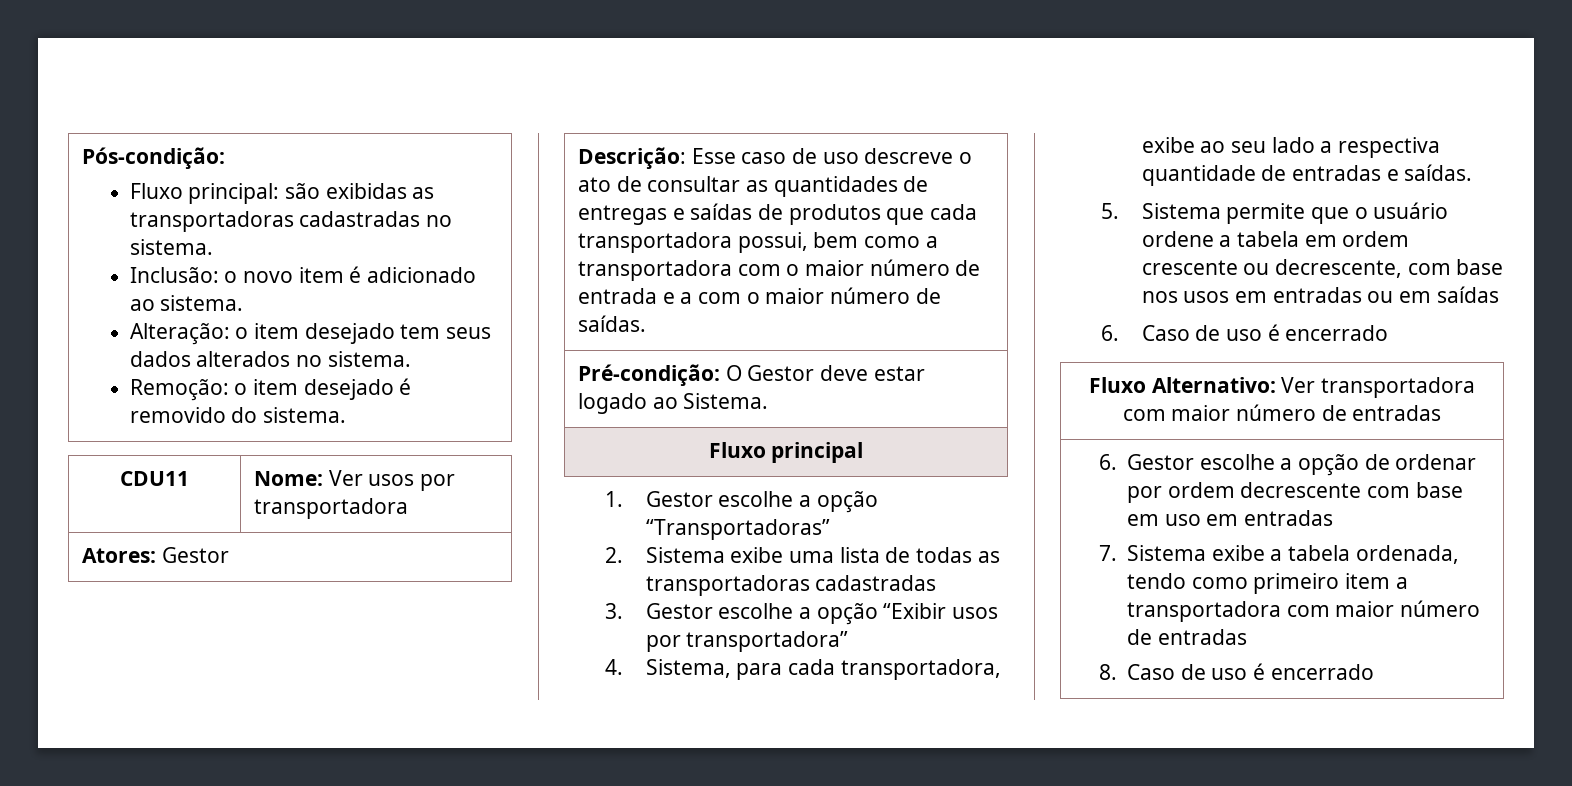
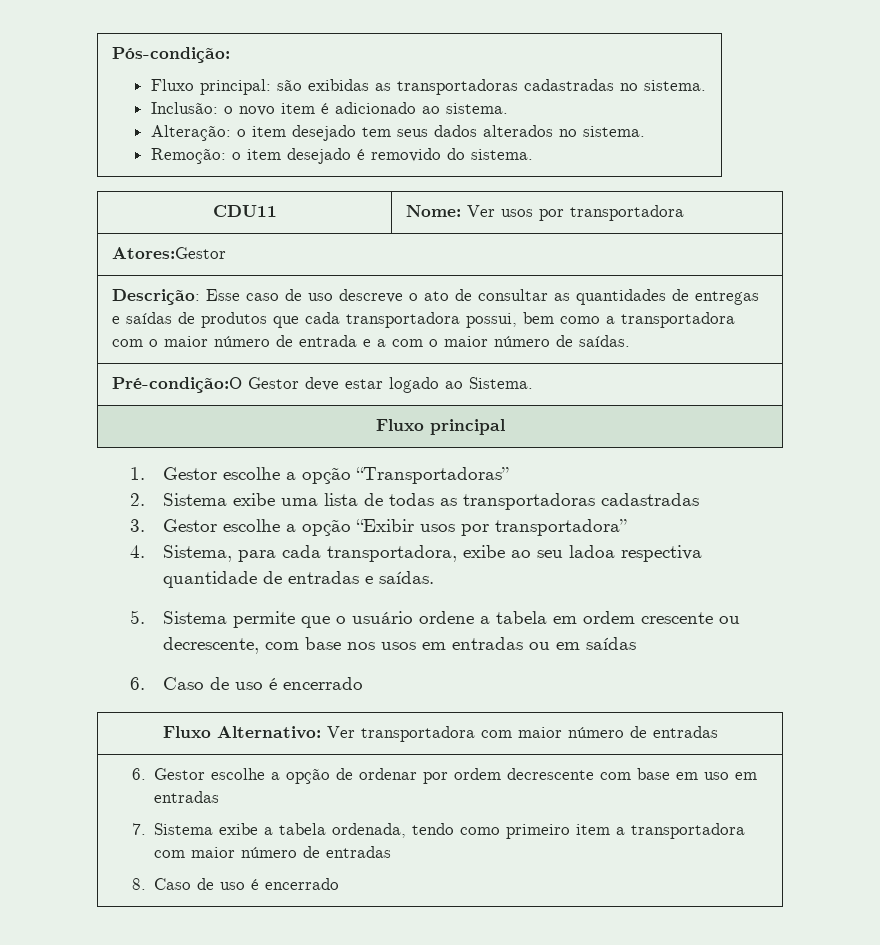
[82,547,229,563] Atores: Gestor -> [112,247,227,259] Atores:Gestor
[578,364,742,386] Pré-condição: O -> [112,377,243,393] Pré-condição:O
[1271,137,1333,153] lado a -> [569,545,616,558] ladoa

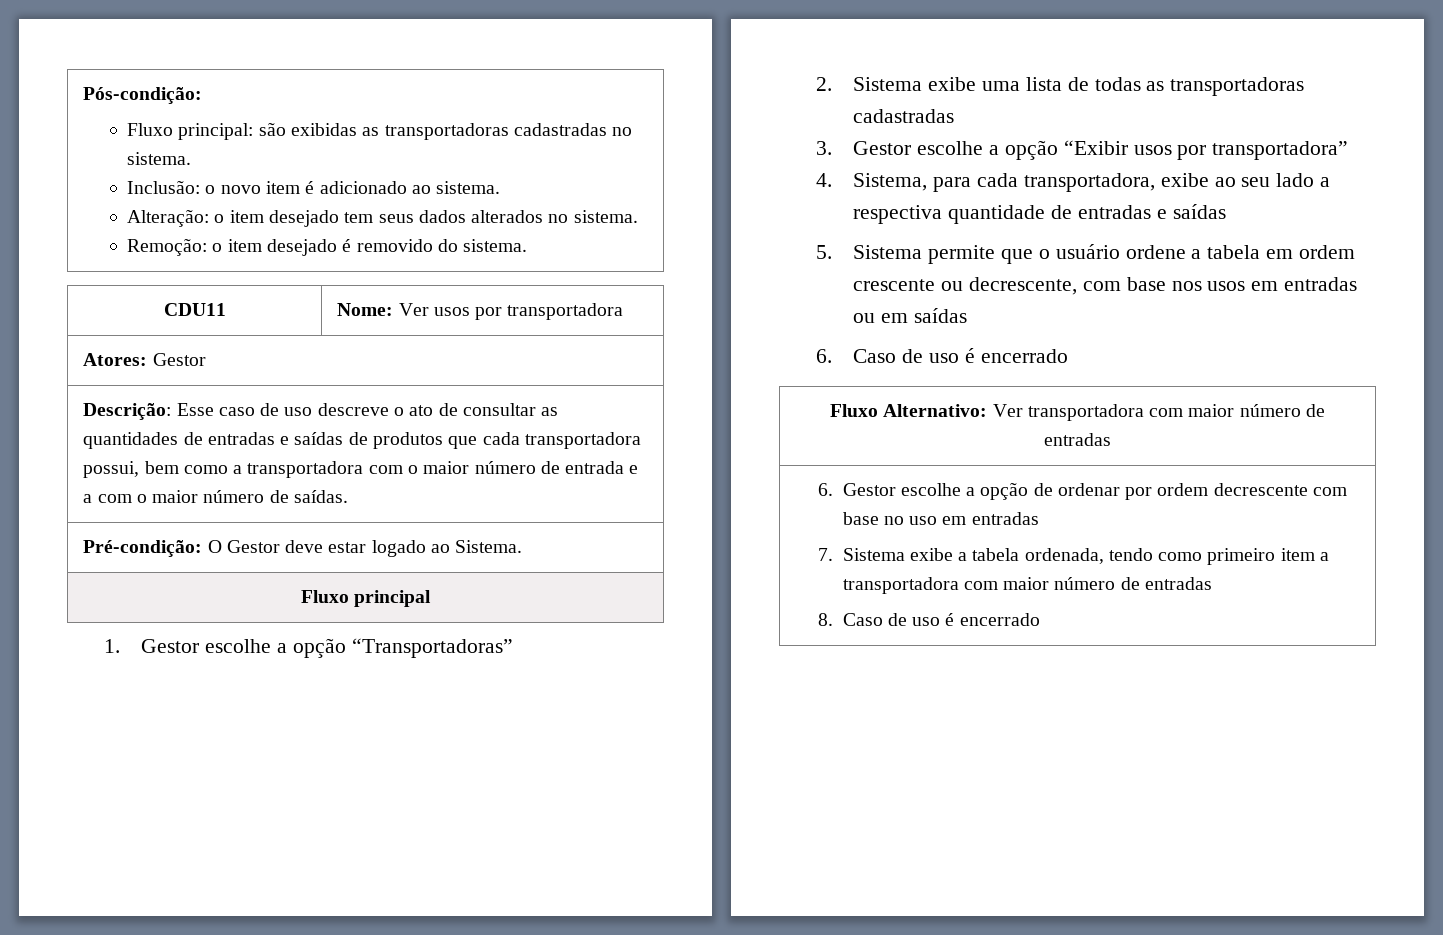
[112,247,227,259] Atores:Gestor -> [83,353,206,366] Atores: Gestor
[695,291,760,305] entregas -> [207,432,275,445] entradas
[112,377,243,393] Pré-condição:O -> [83,540,222,557] Pré-condição: O
[569,545,616,558] ladoa -> [1276,173,1330,187] lado a
[379,571,435,584] saídas. -> [1172,204,1226,219] saídas
[676,772,699,780] em -> [883,516,904,525] no

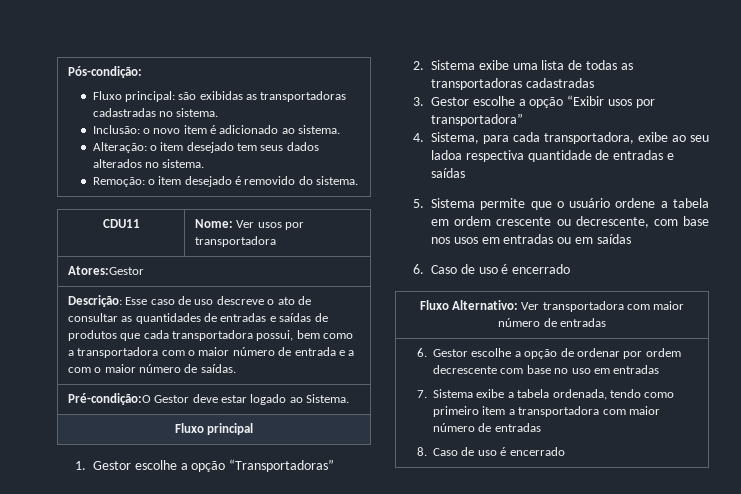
[83,353,206,366] Atores: Gestor -> [67,266,144,275] Atores:Gestor
[83,540,222,557] Pré-condição: O -> [67,393,151,405] Pré-condição:O
[1276,173,1330,187] lado a -> [431,150,463,160] ladoa

